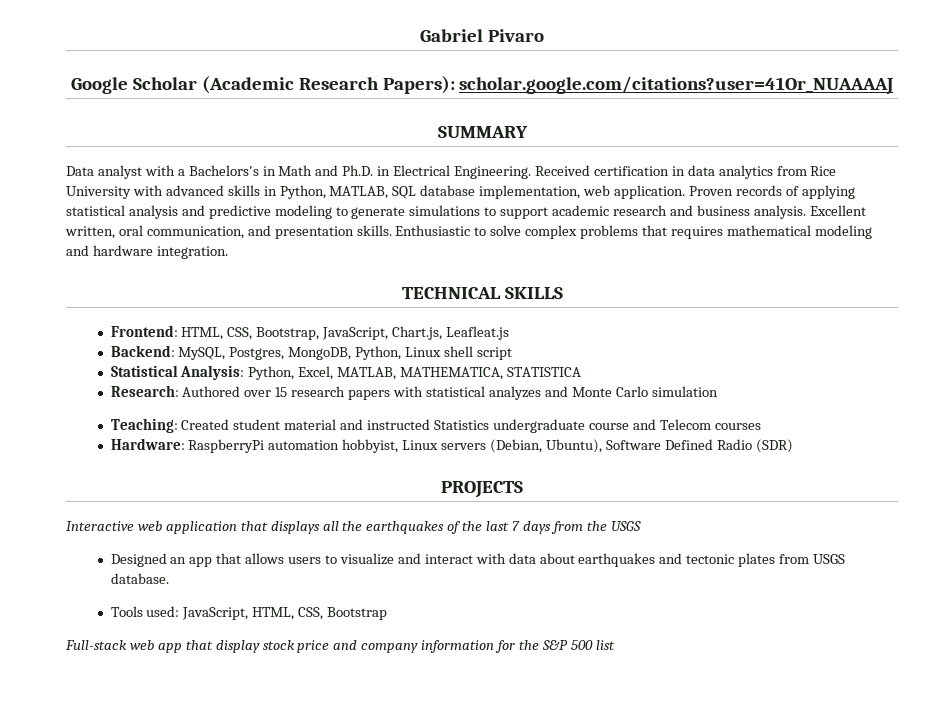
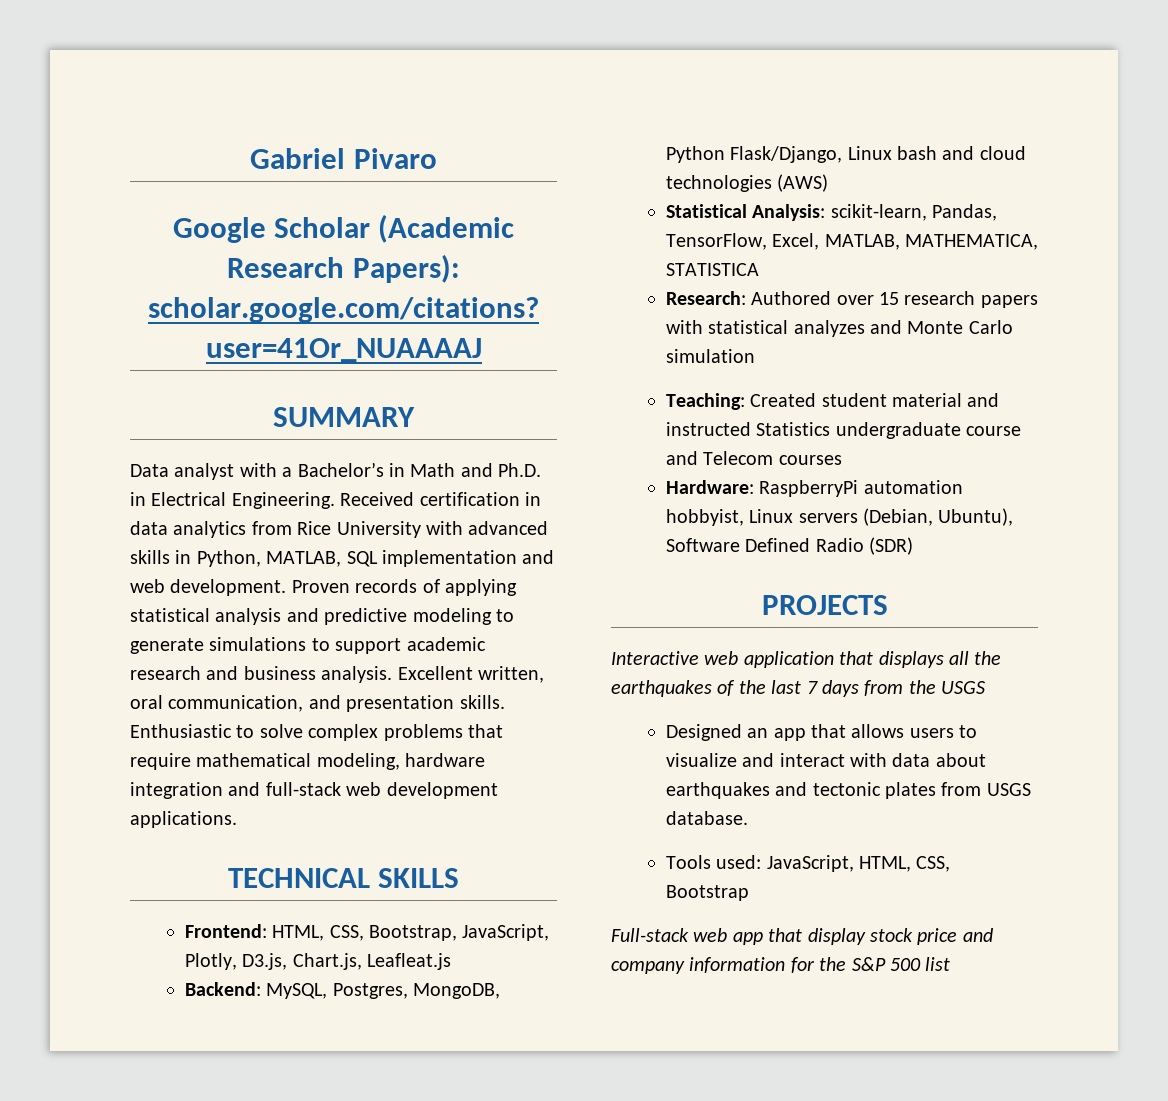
[188,165,259,176] Bachelors's -> [297,462,384,477] Bachelor’s
[420,185,686,199] database implementation, web application. -> [382,550,555,567] [130,579,287,596] implementation and web development.
[670,225,872,239] [66,245,228,259] requires mathematical modeling and hardware integration. -> [130,753,486,770] [130,782,498,799] [130,811,237,828] require mathematical modeling, hardware integration and full-stack web development applications.
(389, 333) none -> [184,953,288,970] Plotly, D3.js,
[355,346,512,360] Python, Linux shell script -> [665,146,1026,163] [665,174,829,192] Python Flask/Django, Linux bash and cloud technologies (AWS)
[248,366,295,380] Python, -> [830,204,997,221] [665,233,767,250] scikit-learn, Pandas, TensorFlow,

